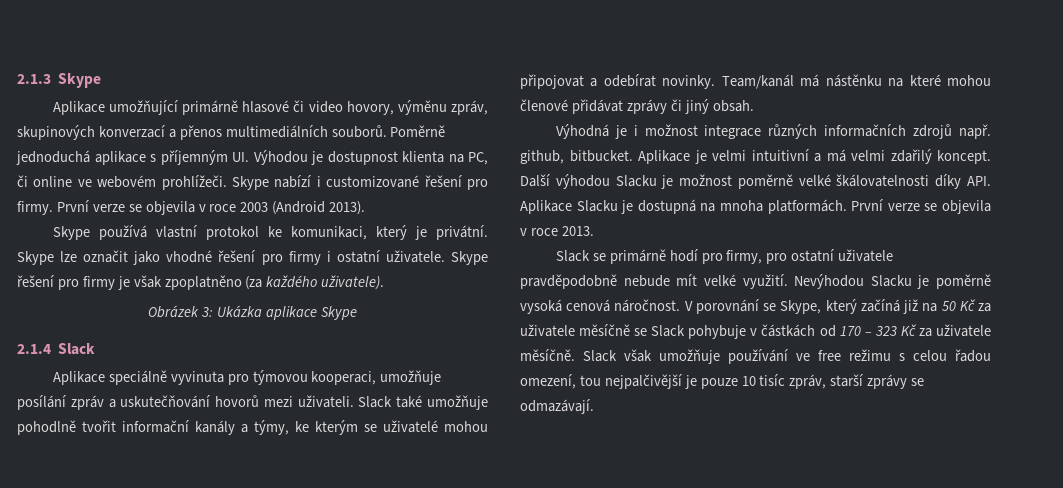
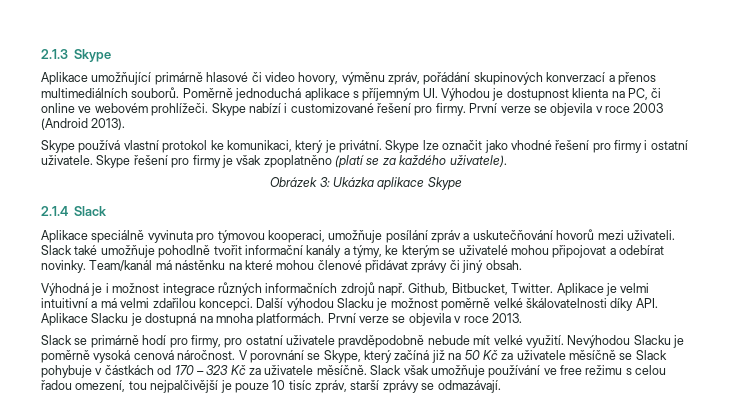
(489, 107) none -> [423,72,471,85] pořádání
[245,276,263,290] (za -> [335,155,396,168] (platí se za
[520,150,633,164] github, bitbucket. -> [408,283,554,295] Github, Bitbucket, Twitter.
[890,149,991,164] zdařilý koncept. -> [152,298,253,311] zdařilou koncepci.

